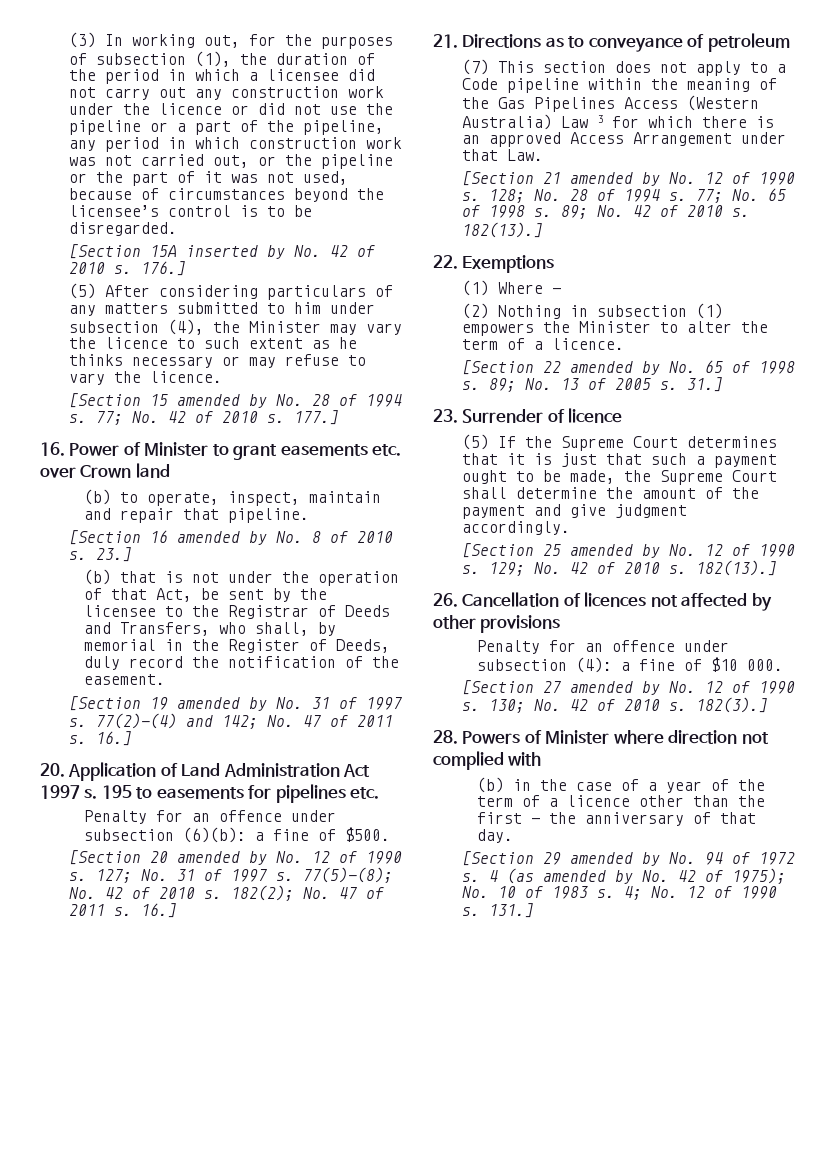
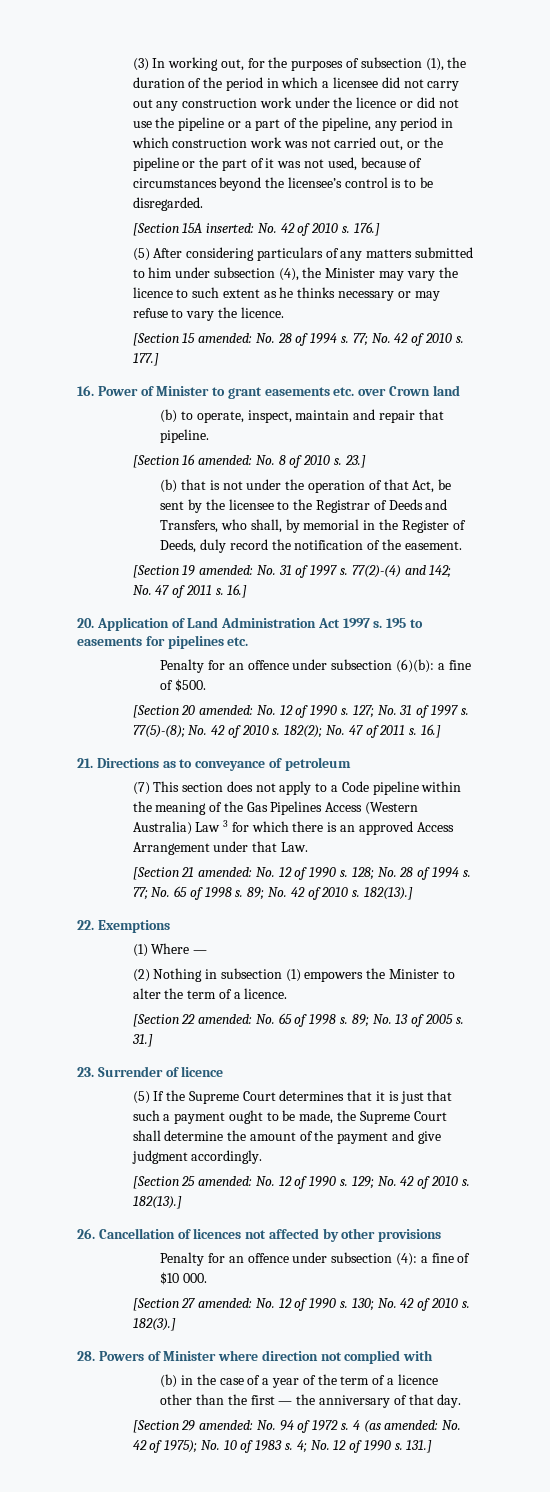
[186,245,286,259] inserted by -> [206,223,255,233] inserted:
[177,394,268,408] amended by -> [198,333,253,343] amended:
[177,531,268,545] amended by -> [198,455,253,465] amended:
[177,697,268,711] amended by -> [199,565,254,575] amended:
[177,851,268,865] amended by -> [199,705,254,715] amended:
[570,172,661,186] amended by -> [198,867,253,877] amended:
[570,361,661,375] amended by -> [198,1014,253,1024] amended:
[570,544,661,558] amended by -> [198,1176,253,1186] amended:
[570,681,661,695] amended by -> [198,1298,253,1308] amended:
[570,852,661,866] amended by -> [199,1420,254,1430] amended:
[543,870,634,884] amended by -> [384,1420,439,1430] amended:

